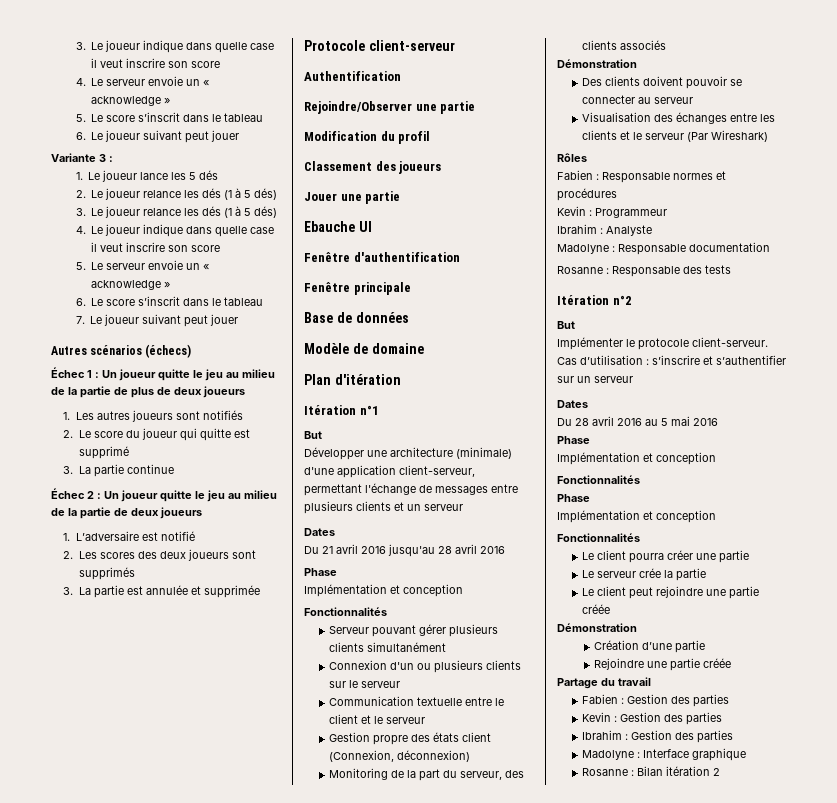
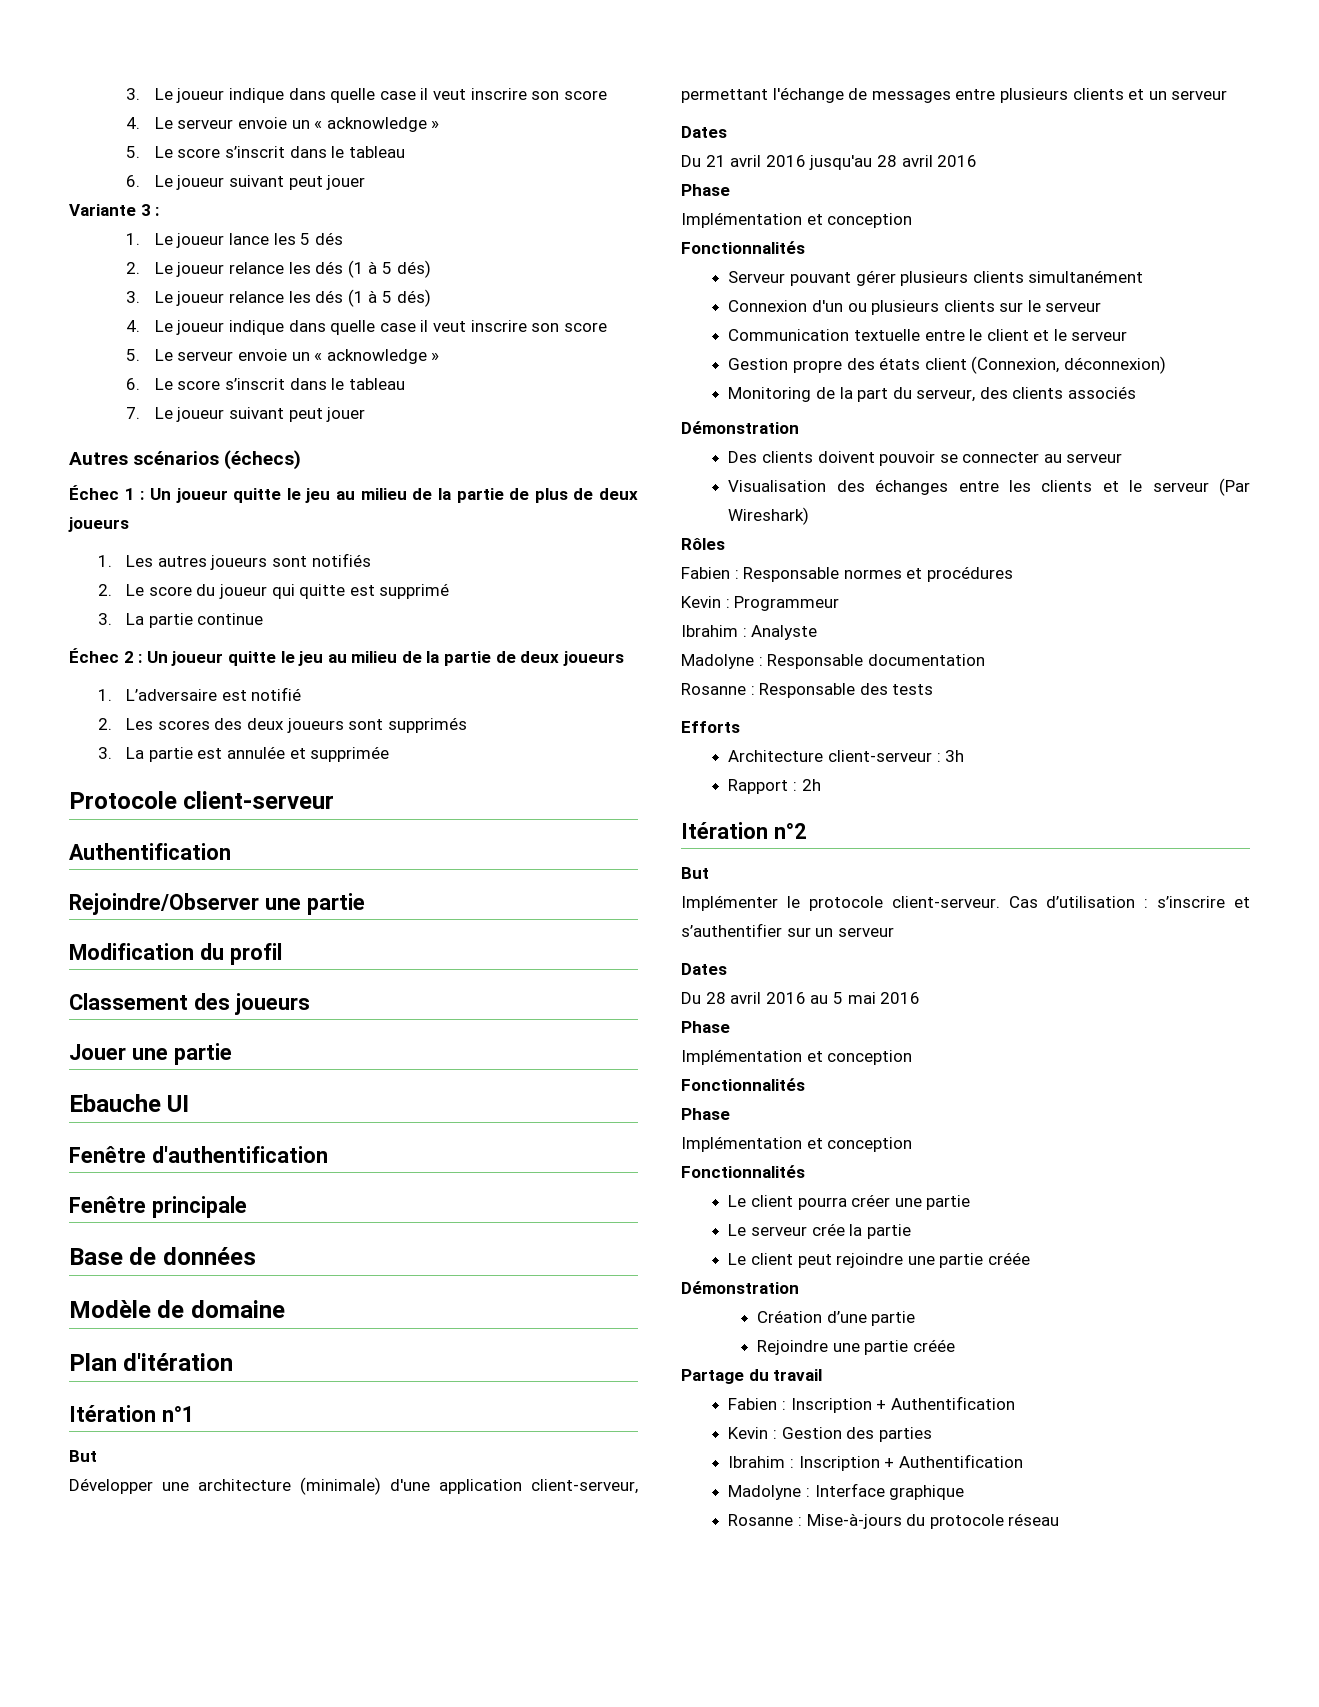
(731, 269) none -> [681,721,740,733] [728,750,965,762] [728,779,821,794] // Efforts // Architecture client-serveur : 3h // Rapport : 2h
[626,694,729,707] Gestion des parties -> [790,1396,1015,1413] Inscription + Authentification
[630,730,733,743] Gestion des parties -> [798,1454,1023,1471] Inscription + Authentification
[636,766,720,776] Bilan itération 2 -> [806,1513,1060,1529] Mise-à-jours du protocole réseau

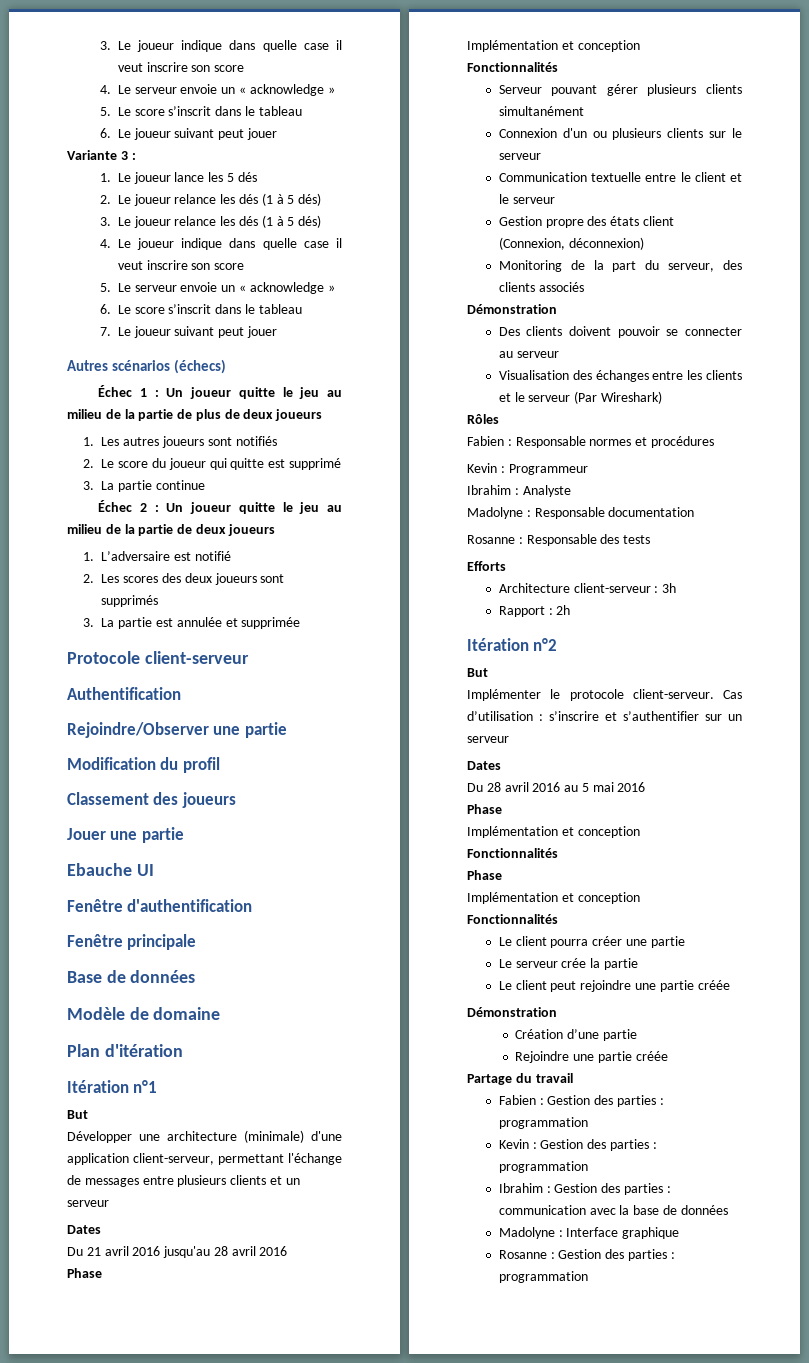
[790,1396,1015,1413] Inscription + Authentification -> [547,1095,664,1107] [498,1117,588,1129] Gestion des parties : programmation
[728,1454,1023,1471] // Ibrahim : Inscription + Authentification -> [652,1142,657,1149] [498,1161,588,1173] [498,1183,671,1195] [498,1205,728,1215] : programmation // Ibrahim : Gestion des parties : communication avec la base de données
[806,1513,1060,1529] Mise-à-jours du protocole réseau -> [558,1249,675,1261] [498,1271,588,1283] Gestion des parties : programmation

